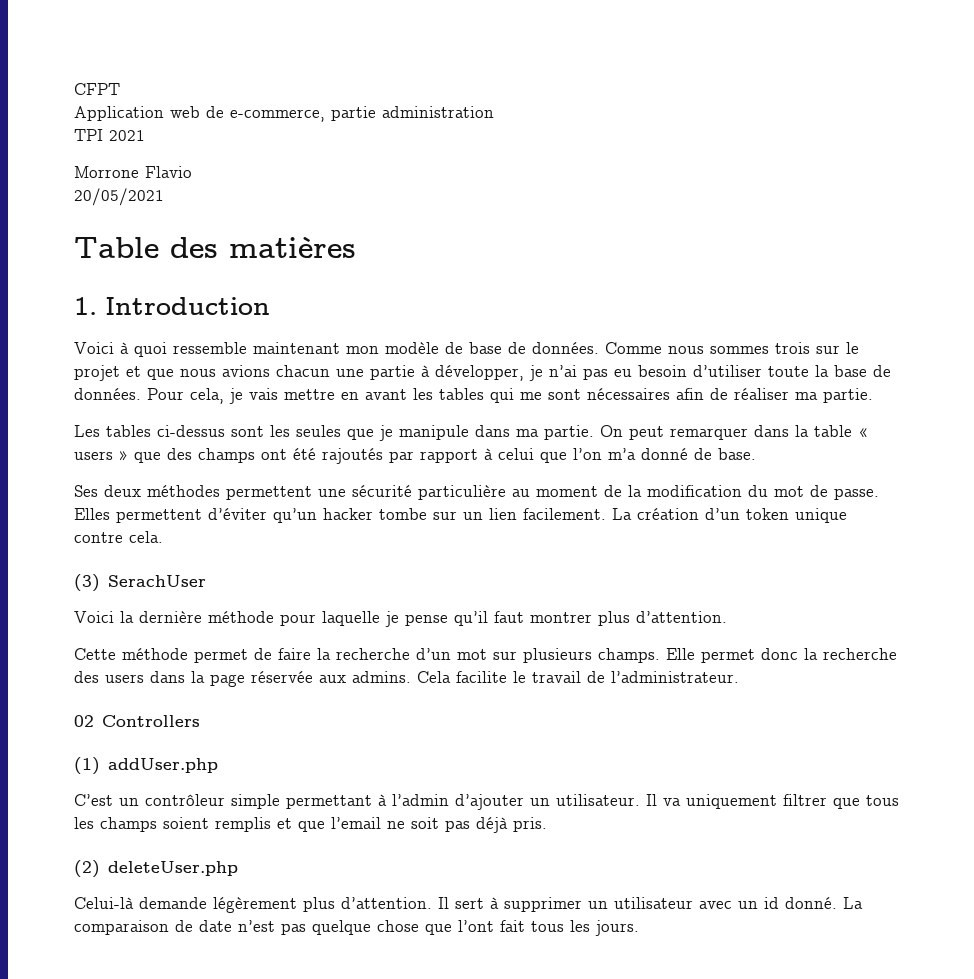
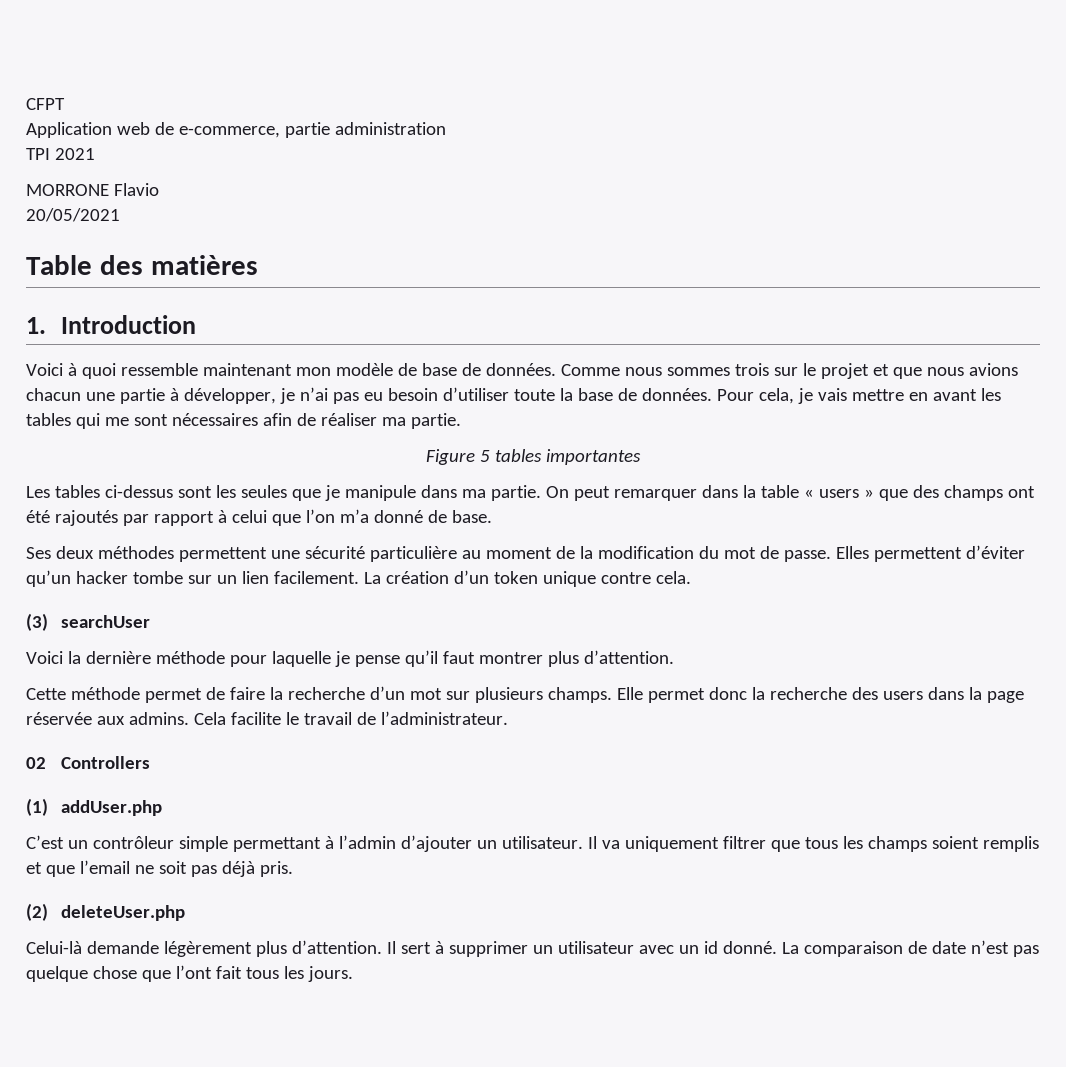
[74,166,139,178] Morrone -> [26,184,109,196] MORRONE
(873, 395) none -> [426,449,641,465] // Figure 5 tables importantes
[108,575,207,587] SerachUser -> [60,615,150,628] searchUser

